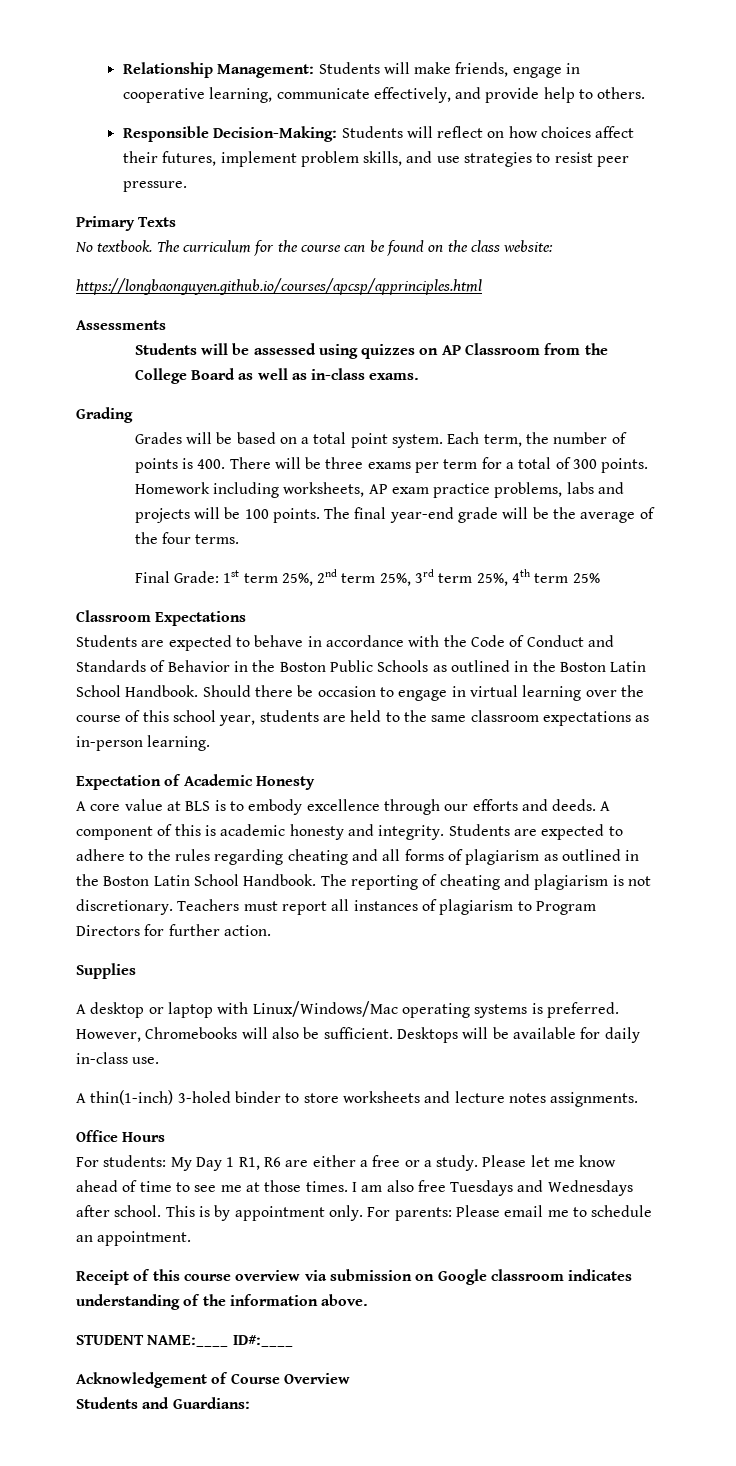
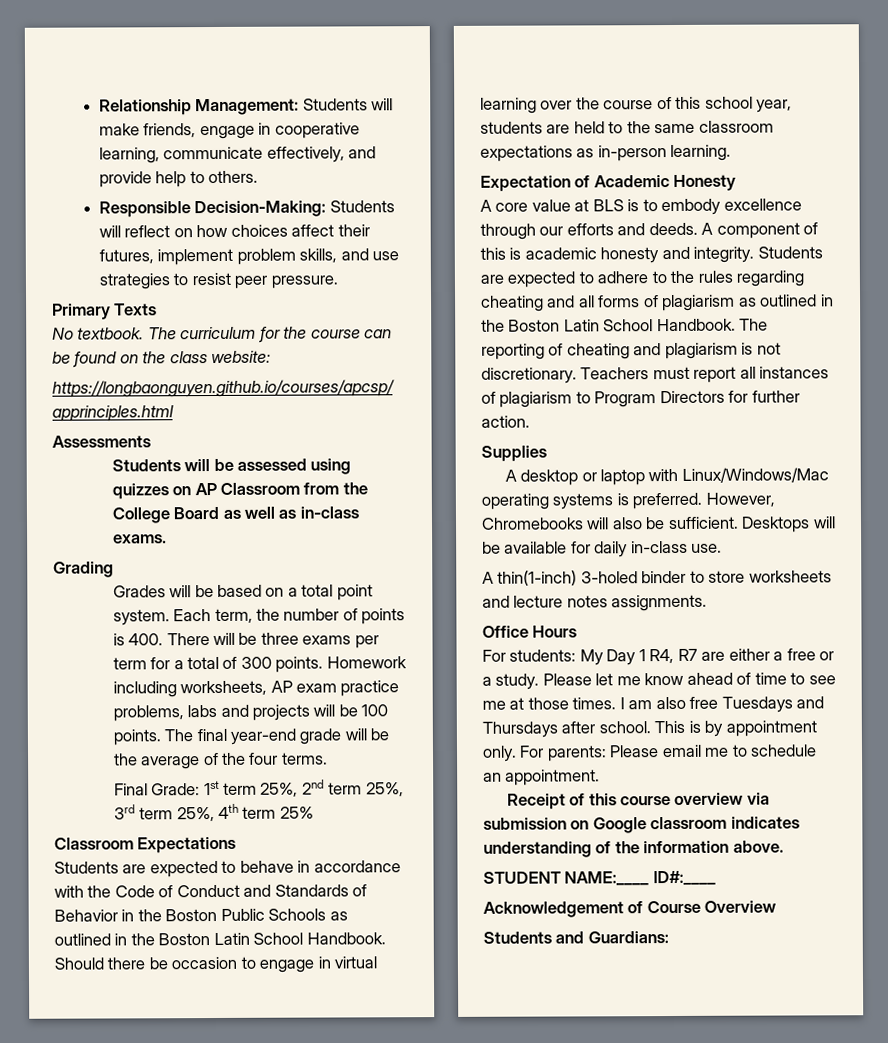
[238,1157,281,1170] R1, R6 -> [649,648,698,664] R4, R7
[547,1180,633,1196] Wednesdays -> [482,721,558,738] Thursdays

